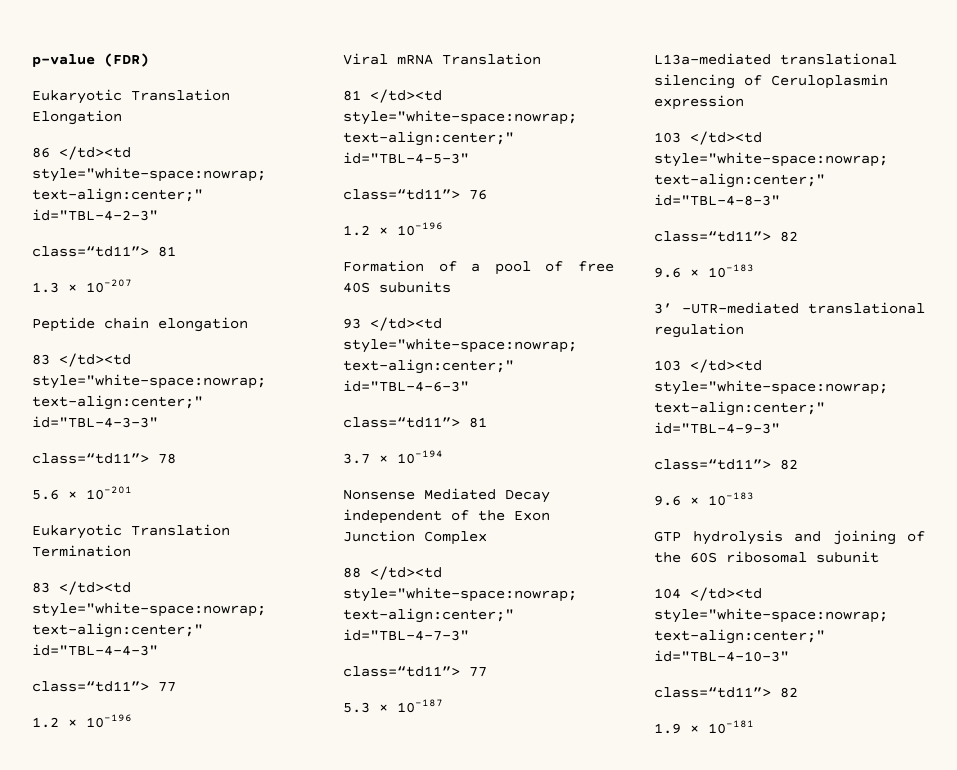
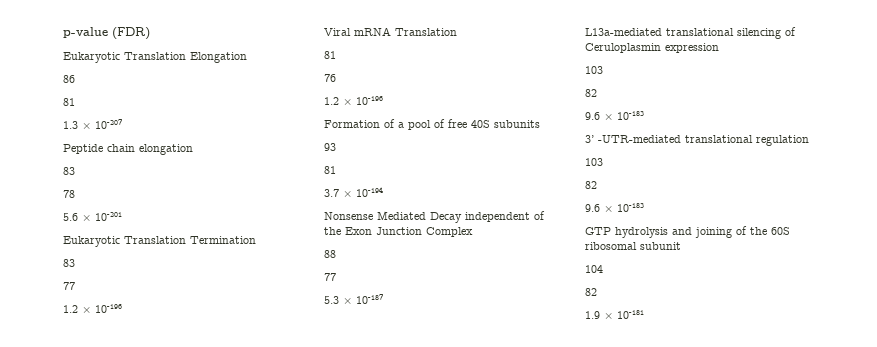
[59,146,131,160] [32,167,266,182] [32,188,203,203] [32,209,158,221] [32,246,149,257] </td><td style="white-space:nowrap; text-align:center;" id="TBL-4-2-3" // class=“td11”> -> (75, 79) //
[59,353,131,367] [32,374,266,389] [32,395,203,410] [32,416,158,428] [32,453,149,464] </td><td style="white-space:nowrap; text-align:center;" id="TBL-4-3-3" // class=“td11”> -> (75, 171) //
[59,581,131,595] [32,602,266,617] [32,623,203,638] [32,644,158,656] [32,681,149,692] </td><td style="white-space:nowrap; text-align:center;" id="TBL-4-4-3" // class=“td11”> -> (75, 263) //
[370,89,442,103] [343,110,577,125] [343,131,514,146] [343,152,469,164] [343,189,460,200] </td><td style="white-space:nowrap; text-align:center;" id="TBL-4-5-3" // class=“td11”> -> (336, 55) //
[370,317,442,331] [343,338,577,353] [343,359,514,374] [343,380,469,392] [343,417,460,428] </td><td style="white-space:nowrap; text-align:center;" id="TBL-4-6-3" // class=“td11”> -> (336, 147) //
[370,566,442,580] [343,587,577,602] [343,608,514,623] [343,629,469,641] [343,666,460,677] </td><td style="white-space:nowrap; text-align:center;" id="TBL-4-7-3" // class=“td11”> -> (336, 254) //
[690,131,762,145] [654,152,888,167] [654,173,825,188] [654,194,780,206] [654,231,771,242] </td><td style="white-space:nowrap; text-align:center;" id="TBL-4-8-3" // class=“td11”> -> (603, 70) //
[690,359,762,373] [654,380,888,395] [654,401,825,416] [654,422,780,434] [654,459,771,470] </td><td style="white-space:nowrap; text-align:center;" id="TBL-4-9-3" // class=“td11”> -> (603, 162) //
[690,587,762,601] [654,608,888,623] [654,629,825,644] [654,650,789,662] [654,687,771,698] </td><td style="white-space:nowrap; text-align:center;" id="TBL-4-10-3" // class=“td11”> -> (603, 269) //

